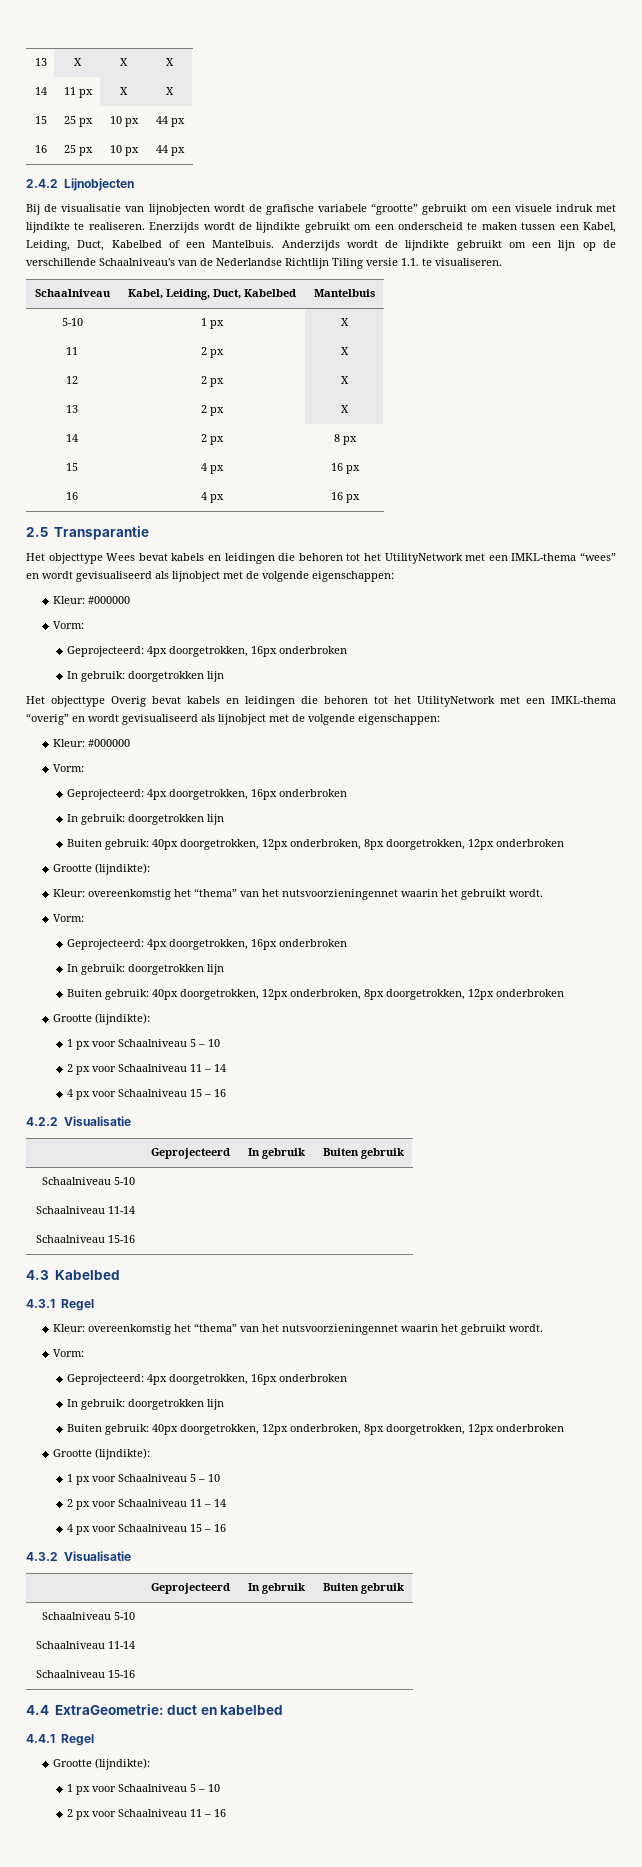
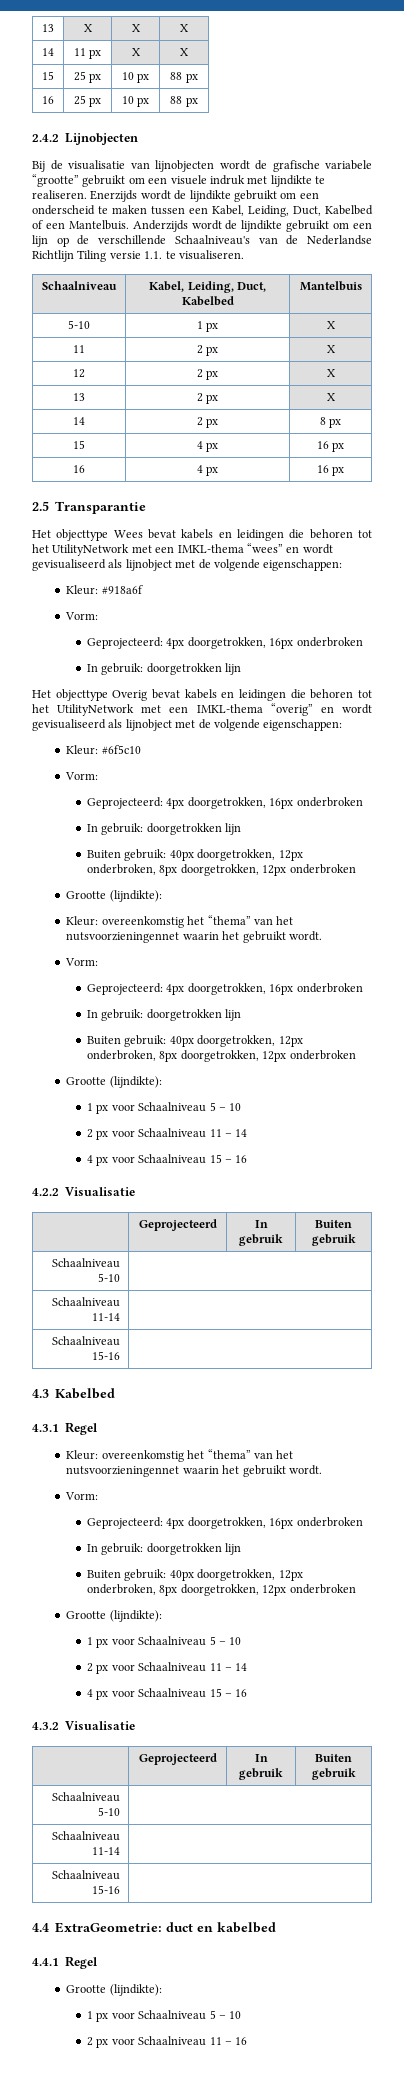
[155,116,168,124] 44 -> [170,72,183,80] 88
[155,145,168,153] 44 -> [170,96,183,104] 88
[87,596,130,604] #000000 -> [101,585,143,594] #918a6f
[87,739,130,747] #000000 -> [101,745,141,754] #6f5c10

